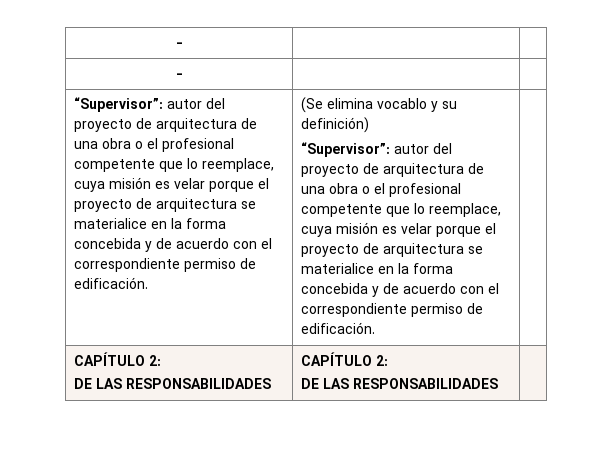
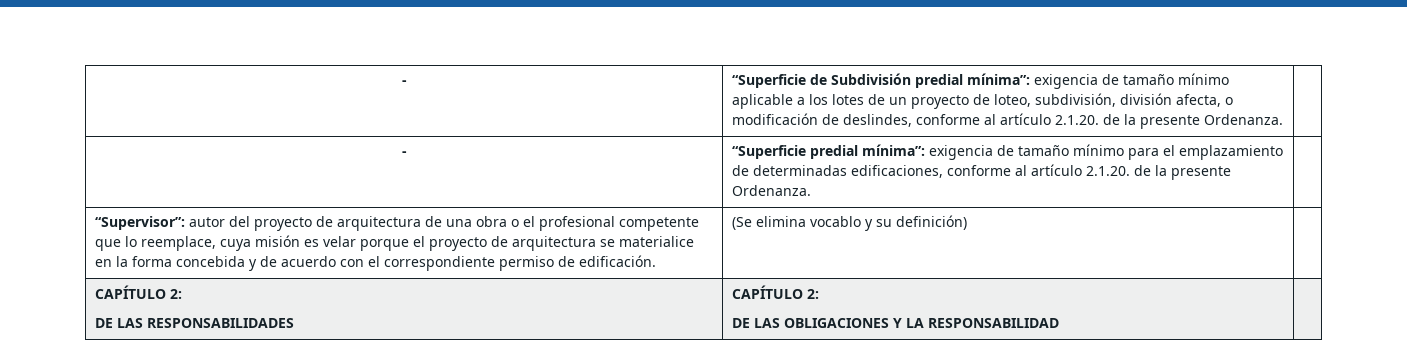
[175,42,183,47] [175,73,183,78] - | | // - | -> [401,80,407,85] [731,73,1229,89] [731,93,1233,109] [731,113,1283,129] [401,151,407,156] [731,144,1283,160] [731,164,1231,180] [731,185,811,196] - | “Superficie de Subdivisión predial mínima”: exigencia de tamaño mínimo aplicable a los lotes de un proyecto de loteo, subdivisión, división afecta, o modificación de deslindes, conforme al artículo 2.1.20. de la presente Ordenanza. | // - | “Superficie predial mínima”: exigencia de tamaño mínimo para el emplazamiento de determinadas edificaciones, conforme al artículo 2.1.20. de la presente Ordenanza.
[301,142,453,157] [301,163,485,177] [301,183,462,197] [301,203,502,217] [301,222,497,237] [301,243,484,257] [301,263,454,274] [301,283,500,297] [301,303,484,317] [301,322,376,334] // “Supervisor”: autor del proyecto de arquitectura de una obra o el profesional competente que lo reemplace, cuya misión es velar porque el proyecto de arquitectura se materialice en la forma concebida y de acuerdo con el correspondiente permiso de edificación. -> (967, 222) none
[353,378,499,389] RESPONSABILIDADES -> [783,318,1059,328] OBLIGACIONES Y LA RESPONSABILIDAD

